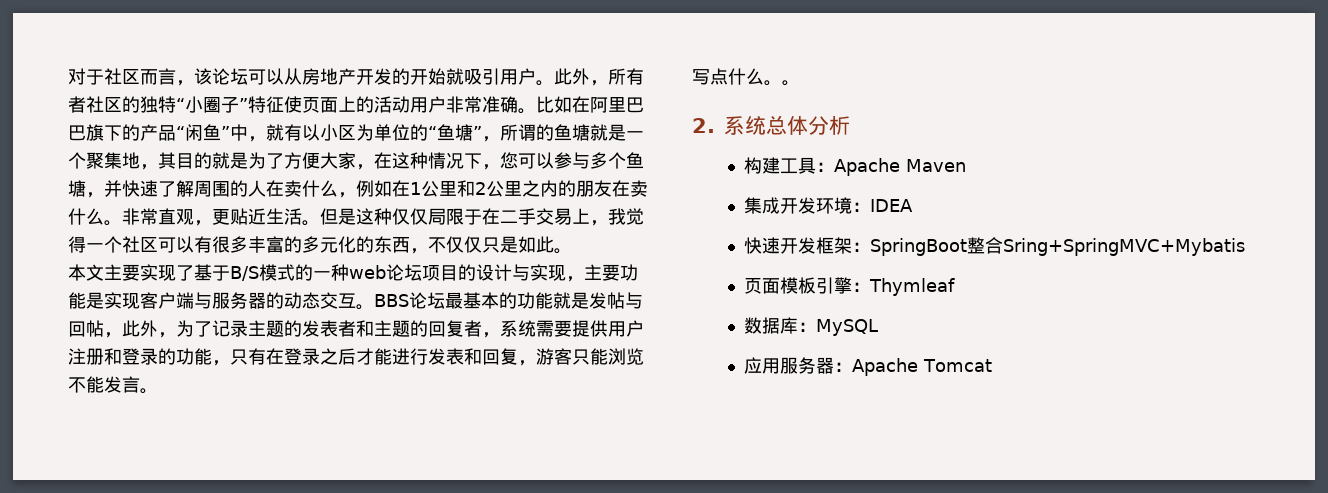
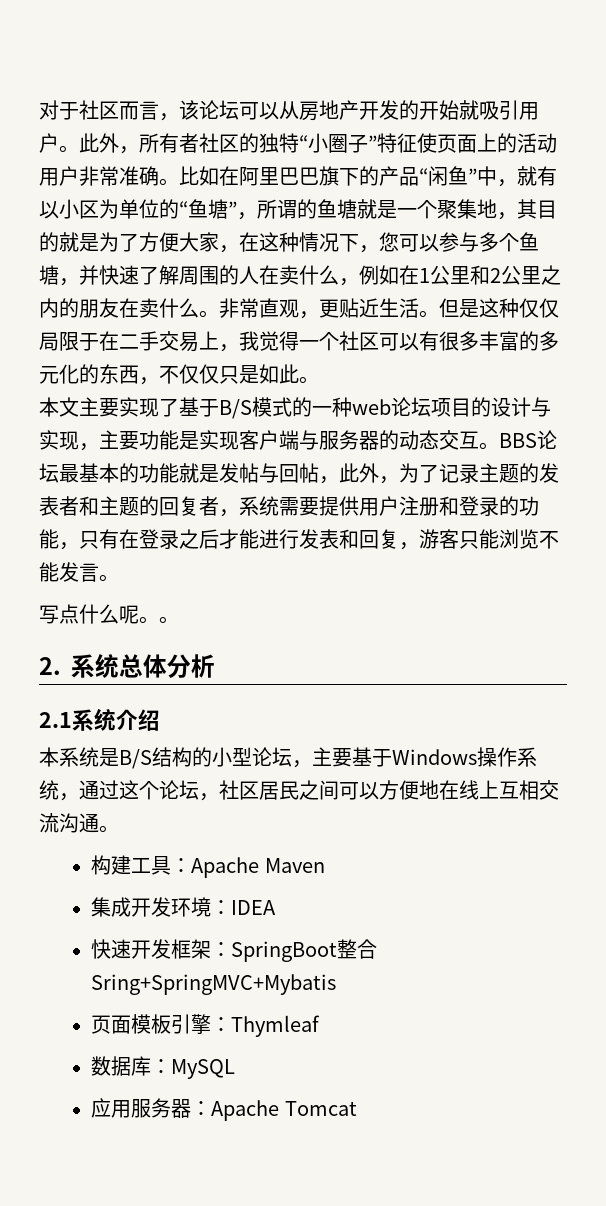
(764, 76) none -> [119,605,139,624] 呢
(851, 125) none -> [39,708,160,731] [39,747,537,769] [39,780,559,801] [39,813,119,833] // 2.1系统介绍 // 本系统是B/S结构的小型论坛，主要基于Windows操作系统，通过这个论坛，社区居民之间可以方便地在线上互相交流沟通。

